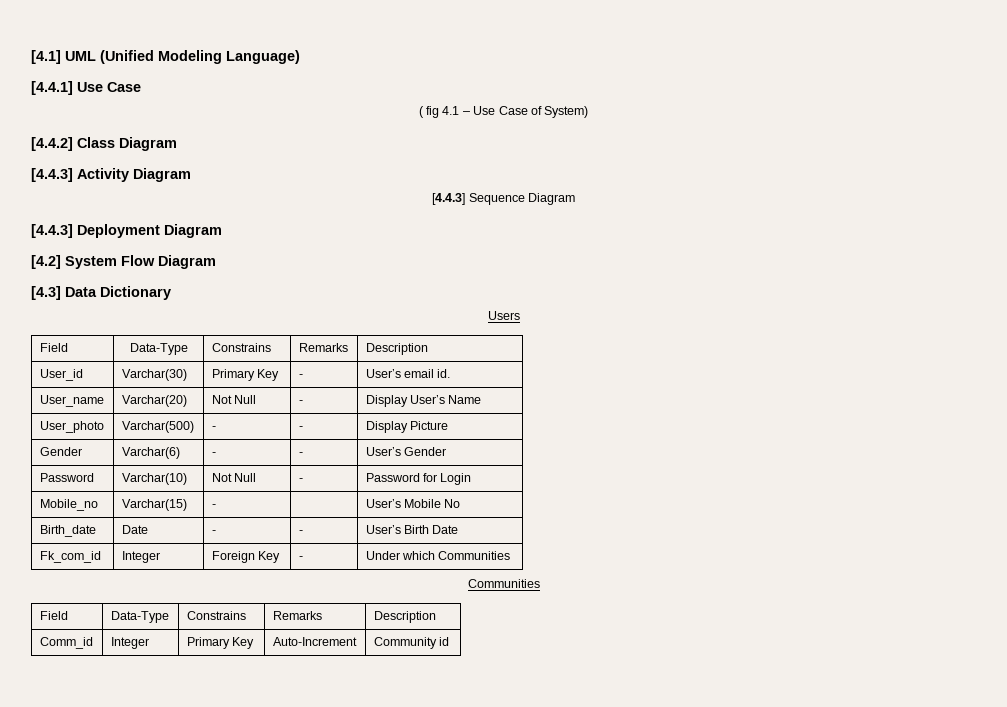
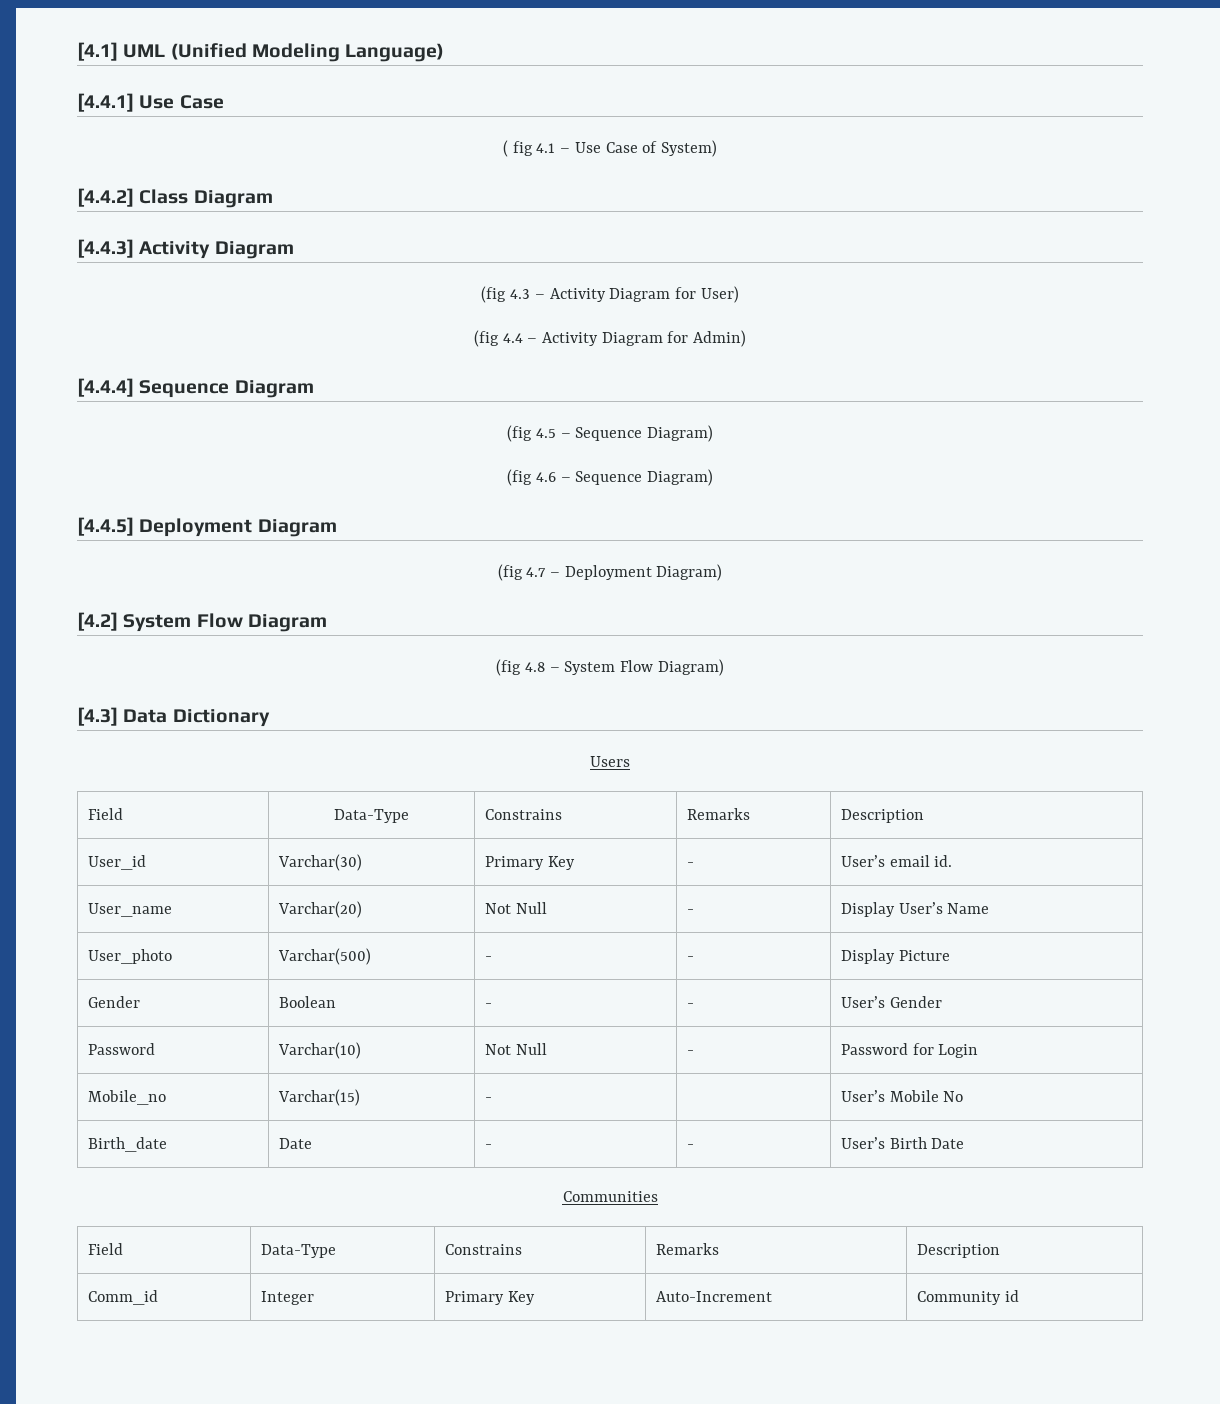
[432,193,575,205] [31,224,222,238] [31,255,216,269] [4.4.3] Sequence Diagram // [4.4.3] Deployment Diagram // [4.2] System Flow Diagram -> [481,286,739,303] [473,330,747,347] [77,378,314,398] [507,425,713,442] [507,469,713,486] [77,517,337,537] [497,564,723,581] [77,612,327,632] [496,659,724,676] (fig 4.3 – Activity Diagram for User) // (fig 4.4 – Activity Diagram for Admin) // [4.4.4] Sequence Diagram // (fig 4.5 – Sequence Diagram) // (fig 4.6 – Sequence Diagram) // [4.4.5] Deployment Diagram // (fig 4.7 – Deployment Diagram) // [4.2] System Flow Diagram // (fig 4.8 – System Flow Diagram)
[121,447,180,459] Varchar(6) -> [278,996,336,1008] Boolean
[39,551,101,563] [121,551,160,563] [211,551,281,563] [298,556,303,560] [365,551,511,560] // Fk_com_id | Integer | Foreign Key | - | Under which Communities -> (965, 1143) none

